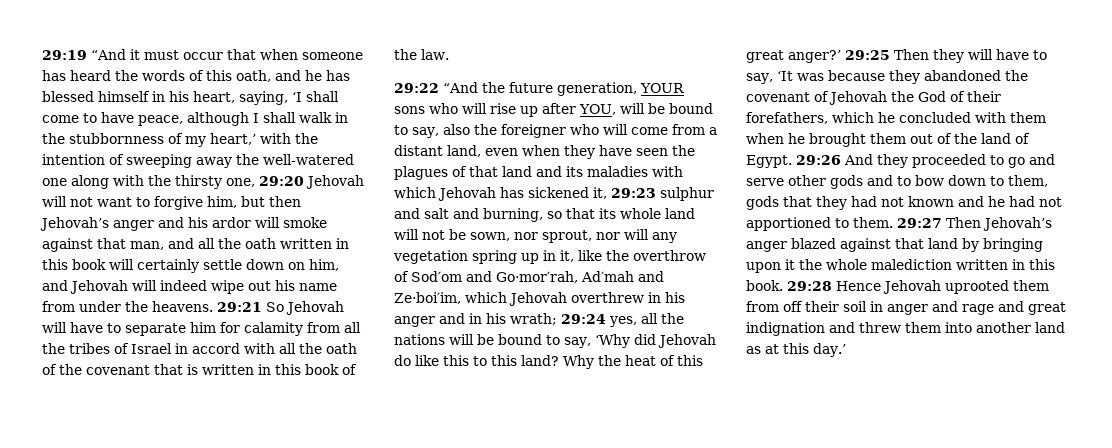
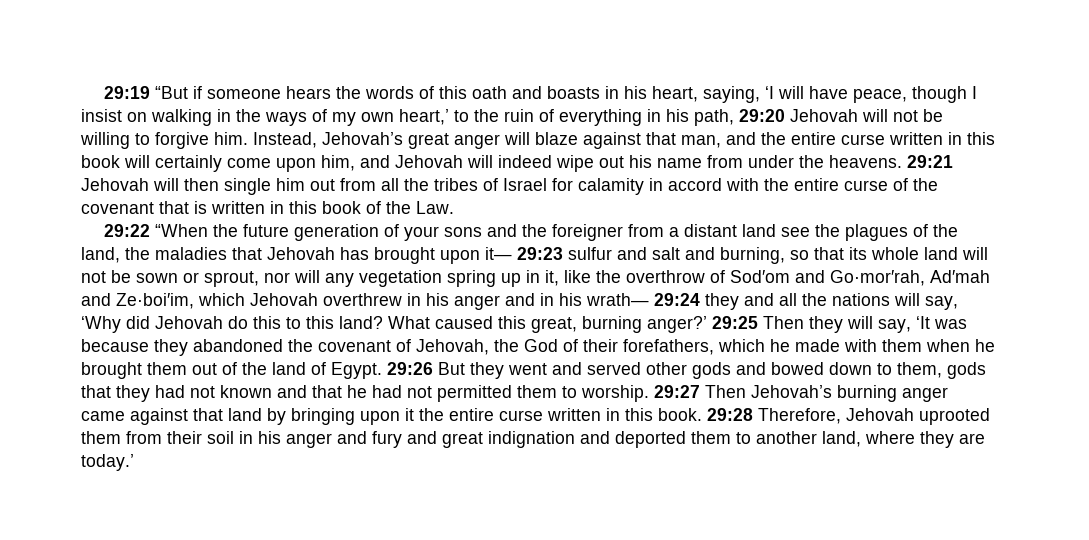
[91,49,363,60] [42,70,350,82] [42,91,150,102] “And it must occur that when someone has heard the words of this oath, and he has blessed himself -> [155,86,601,99] “But if someone hears the words of this oath and boasts
[306,91,339,102] [42,112,332,126] shall come to have peace, although I shall walk -> [778,86,978,103] [81,109,212,126] will have peace, though I insist on walking
[69,133,164,144] stubbornness -> [265,112,307,126] ways
[210,133,318,145] [42,154,354,168] [42,175,364,189] [42,196,301,210] [40,217,327,231] heart,’ with the intention of sweeping away the well-watered one along with the thirsty one, 29:20 Jehovah will not want to forgive him, but then Jehovah’s anger and his ardor will smoke -> [361,109,943,126] [80,132,578,149] own heart,’ to the ruin of everything in his path, 29:20 Jehovah will not be willing to forgive him. Instead, Jehovah’s great anger will blaze
[198,238,276,249] all the oath -> [761,132,885,145] the entire curse
[203,259,305,270] settle down on -> [227,158,316,172] come upon
[266,301,344,315] [42,322,303,336] So Jehovah will have to separate him for calamity -> [81,178,335,195] Jehovah will then single him out
(172, 348) none -> [552,178,644,195] for calamity
[279,343,357,354] all the oath -> [764,178,888,191] the entire curse
[421,49,449,60] law. -> [416,201,454,214] Law.
[443,82,478,93] “And -> [155,224,209,237] “When
[556,82,684,96] [394,103,713,117] [394,124,717,138] [394,145,695,159] [394,166,683,180] [394,187,714,201] generation, YOUR sons who will rise up after YOU, will be bound to say, also the foreigner who will come from a distant land, even when they have seen the plagues of that land and its maladies with which Jehovah has sickened it, 29:23 sulphur -> [294,224,959,241] [81,247,612,264] generation of your sons and the foreigner from a distant land see the plagues of the land, the maladies that Jehovah has brought upon it— 29:23 sulfur
[470,232,538,241] sown, nor -> [136,272,199,283] sown or
[510,313,637,327] wrath; 29:24 yes, -> [586,293,774,310] wrath— 29:24 they and
[477,334,560,345] be bound to -> (920, 299) none
[415,355,439,366] like -> (248, 322) none
[563,355,703,369] [746,50,784,63] Why the heat of this great -> [388,316,642,333] What caused this great, burning
[996,49,1047,60] have to -> (873, 322) none
[829,91,887,105] Jehovah -> [416,339,489,355] Jehovah,
[899,112,971,123] concluded -> [795,339,840,352] made
[844,154,1055,168] [746,178,784,186] And they proceeded to go and serve -> [438,362,641,379] But they went and served
[897,175,944,186] to bow -> [771,362,824,375] bowed
(984, 201) none -> [312,385,342,398] that
[746,217,1052,231] [746,238,836,252] apportioned to them. 29:27 Then Jehovah’s anger blazed -> [437,385,948,402] [81,411,125,421] permitted them to worship. 29:27 Then Jehovah’s burning anger came
[826,259,952,270] whole malediction -> [449,408,543,421] entire curse
[836,281,881,291] Hence -> [758,408,841,424] Therefore,
[783,301,803,312] off -> (162, 437) none
[887,301,994,315] anger and rage -> [258,431,402,448] his anger and fury
[859,322,1065,333] [746,343,846,357] threw them into another land as at this day.’ -> [615,431,985,448] [81,454,134,471] deported them to another land, where they are today.’

